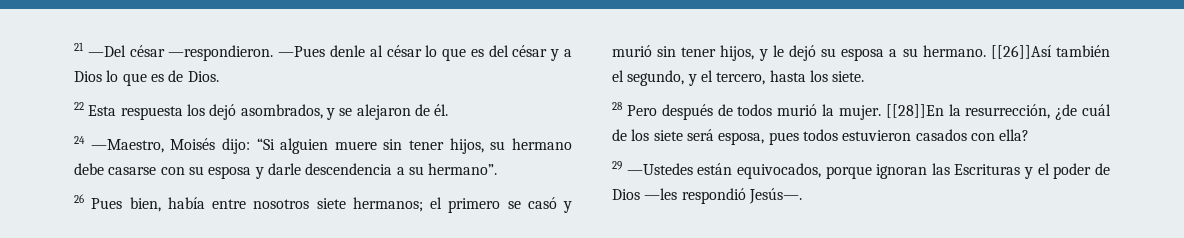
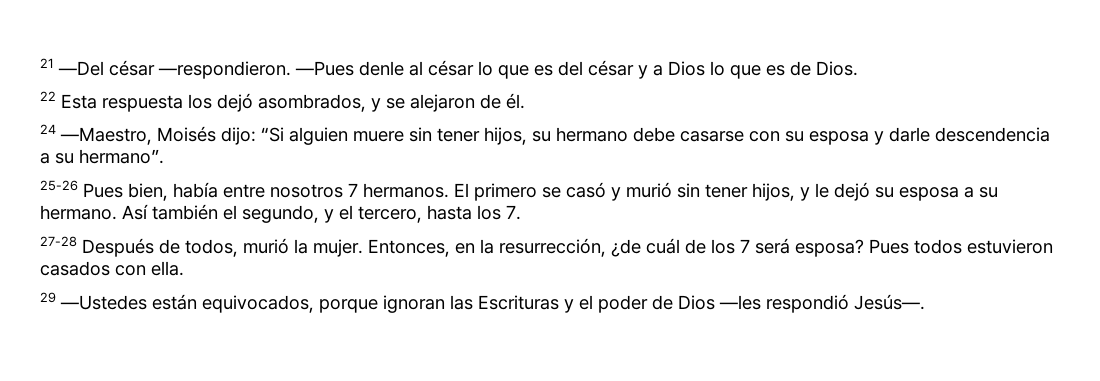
[74,194,84,203] 26 -> [40,180,78,191] 25-26
[316,197,442,212] siete hermanos; el -> [348,183,469,198] 7 hermanos. El
[990,45,1052,59] [[26]]Así -> [122,204,148,220] Así
[832,71,865,82] [612,102,773,120] siete. // 28 Pero después de todos -> [506,205,521,220] [40,236,238,257] 7. // 27-28 Después de todos,
[885,104,944,118] [[28]]En -> [368,239,475,257] Entonces, en
[653,129,799,145] siete será esposa, pues -> [740,238,909,257] 7 será esposa? Pues
[999,129,1030,141] ella? -> [151,261,184,276] ella.

